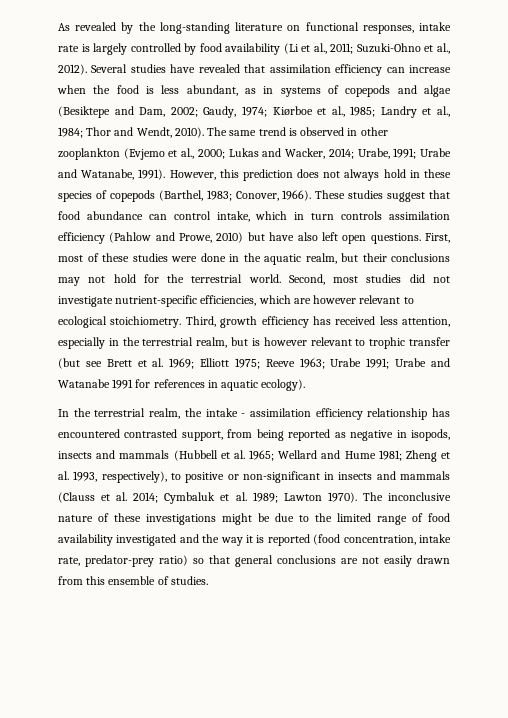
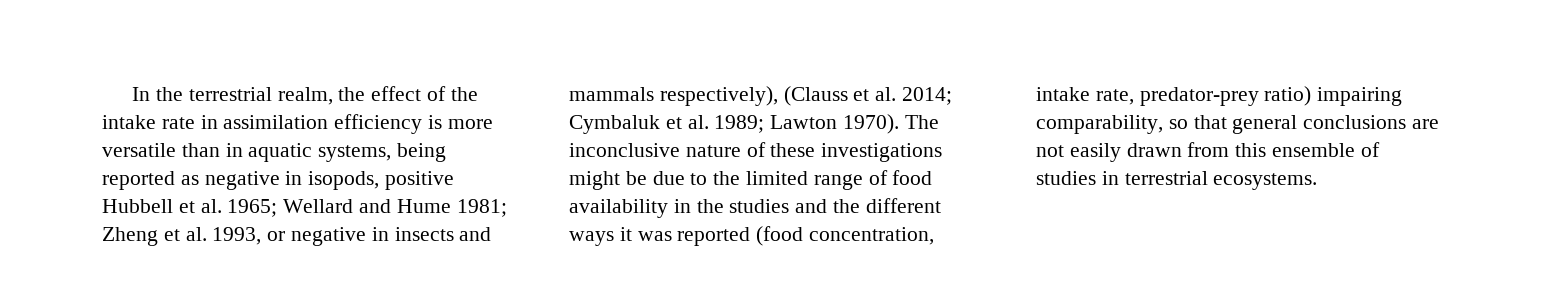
[58,22,451,34] [58,43,451,55] [58,64,451,76] [57,85,451,97] [58,106,450,118] [58,127,388,138] [58,148,451,160] [58,169,452,181] [58,190,450,202] [58,211,450,222] [58,232,451,244] [58,253,450,265] [58,274,450,286] [58,295,414,307] [58,316,450,328] [58,337,450,349] [58,358,451,369] [58,379,306,391] As revealed by the long-standing literature on functional responses, intake rate is largely controlled by food availability (Li et al., 2011; Suzuki-Ohno et al., 2012). Several studies have revealed that assimilation efficiency can increase when the food is less abundant, as in systems of copepods and algae (Besiktepe and Dam, 2002; Gaudy, 1974; Kiørboe et al., 1985; Landry et al., 1984; Thor and Wendt, 2010). The same trend is observed in other zooplankton (Evjemo et al., 2000; Lukas and Wacker, 2014; Urabe, 1991; Urabe and Watanabe, 1991). However, this prediction does not always hold in these species of copepods (Barthel, 1983; Conover, 1966). These studies suggest that food abundance can control intake, which in turn controls assimilation efficiency (Pahlow and Prowe, 2010) but have also left open questions. First, most of these studies were done in the aquatic realm, but their conclusions may not hold for the terrestrial world. Second, most studies did not investigate nutrient-specific efficiencies, which are however relevant to ecological stoichiometry. Third, growth efficiency has received less attention, especially in the terrestrial realm, but is however relevant to trophic transfer (but see Brett et al. 1969; Elliott 1975; Reeve 1963; Urabe 1991; Urabe and Watanabe 1991 for references in aquatic ecology). // -> (132, 94) none
[205,408,450,420] [58,429,253,441] intake - assimilation efficiency relationship has encountered contrasted support, from -> [371,86,478,101] [102,114,493,134] [102,143,392,162] effect of the intake rate in assimilation efficiency is more versatile than in aquatic systems,
[58,450,218,461] insects and mammals (Hubbell -> [385,171,455,190] [102,199,173,213] positive Hubbell
[101,471,320,483] respectively), to positive or non-significant -> [267,227,367,246] or negative
(451, 475) none -> [659,86,778,106] respectively),
[116,534,265,546] investigated and the way it is -> [673,198,941,213] [569,227,672,246] in the studies and the different ways it was
(188, 560) none -> [1317,87,1403,106] [1036,115,1163,134] impairing comparability,
[170,576,208,585] studies. -> [1036,171,1318,190] studies in terrestrial ecosystems.

